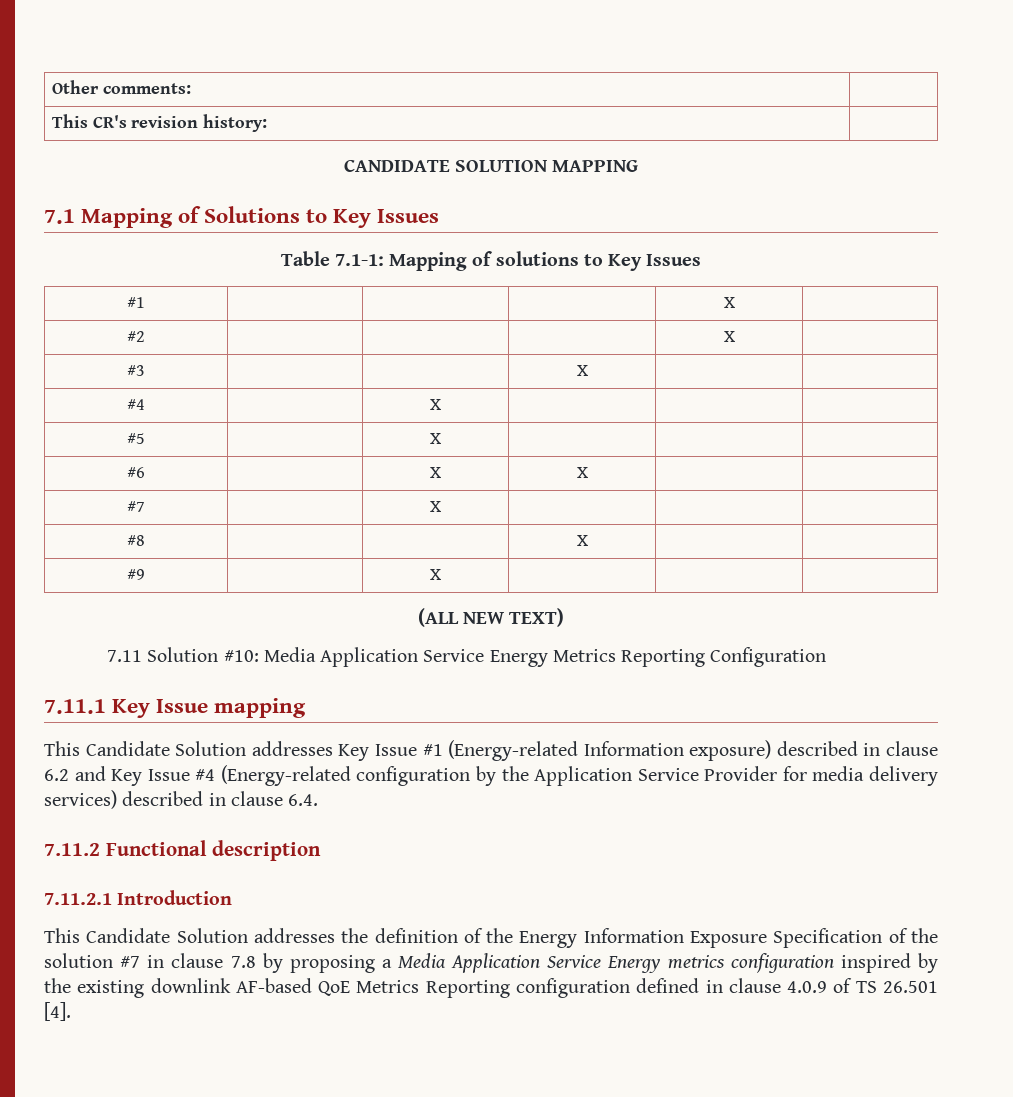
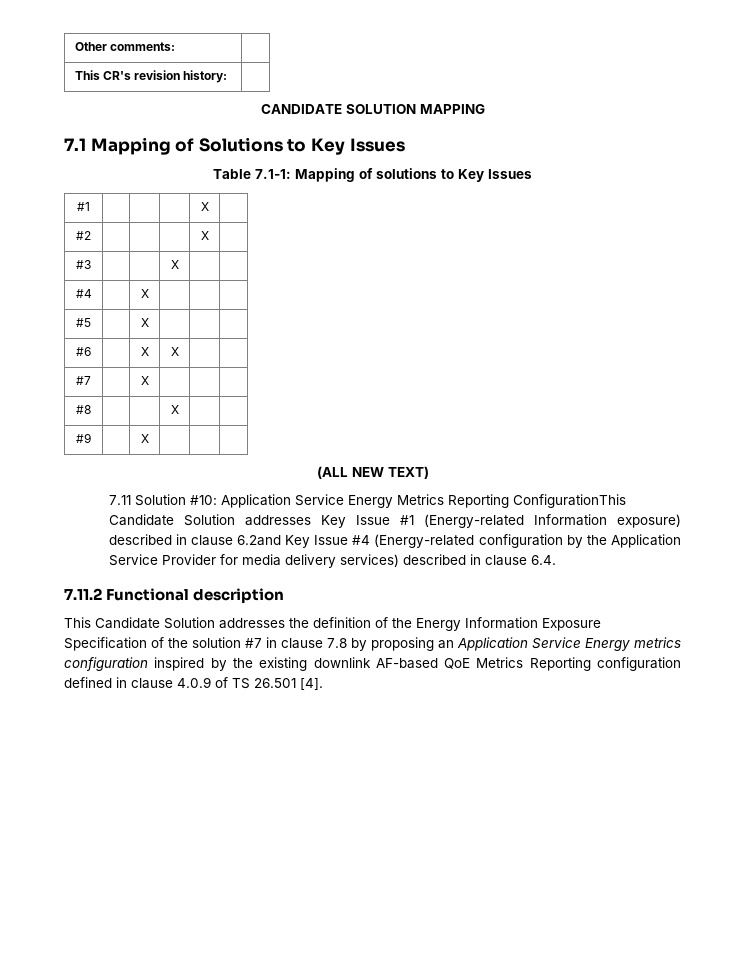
[263,647,316,662] Media -> (217, 500) none
[710,647,827,667] [44,698,307,718] [44,741,80,756] Configuration // 7.11.1 Key Issue mapping // This -> [512,494,626,508] ConfigurationThis
[44,766,106,781] 6.2 and -> [236,535,281,546] 6.2and
[44,890,233,905] // 7.11.2.1 Introduction -> (285, 595) none
[381,953,447,968] a Media -> [438,640,454,649] an

